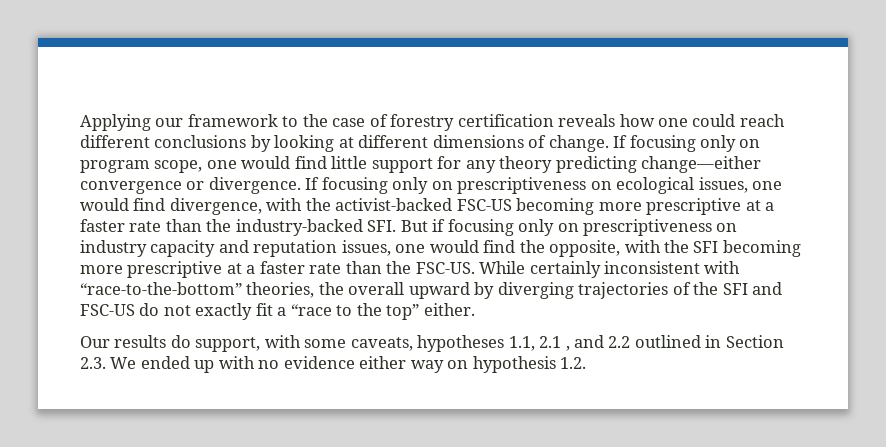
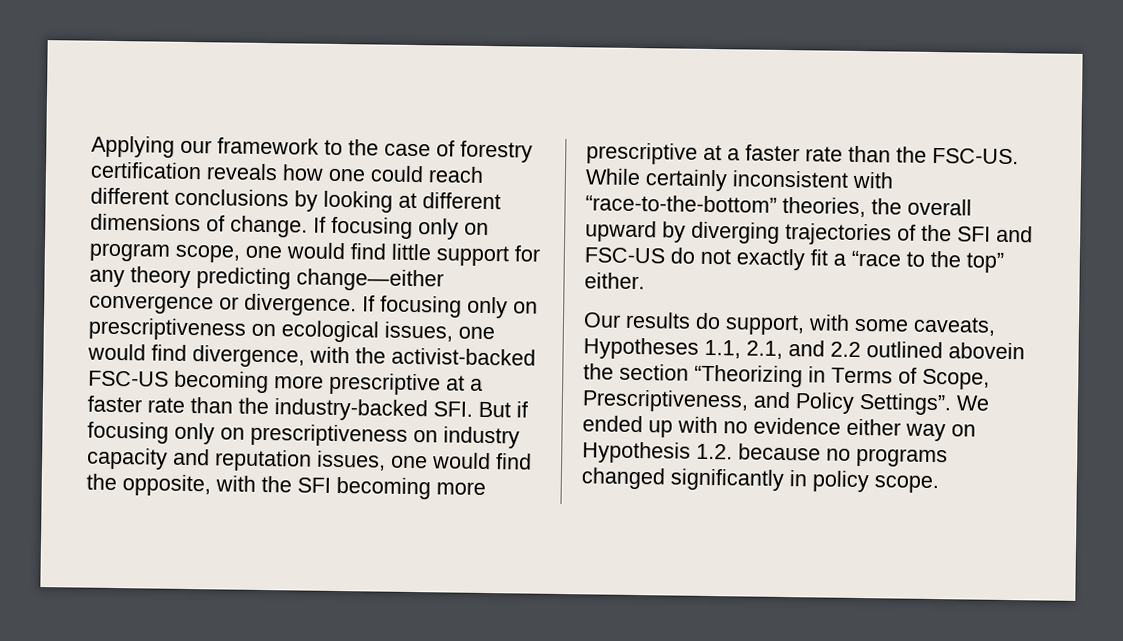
[417,335,784,352] [80,357,106,369] hypotheses 1.1, 2.1 , and 2.2 outlined in Section 2.3. -> [583,337,1025,360] [583,363,990,390] [582,389,952,416] Hypotheses 1.1, 2.1, and 2.2 outlined abovein the section “Theorizing in Terms of Scope, Prescriptiveness, and Policy Settings”.
[472,356,587,373] hypothesis 1.2. -> [582,441,948,468] [581,467,939,494] Hypothesis 1.2. because no programs changed significantly in policy scope.

